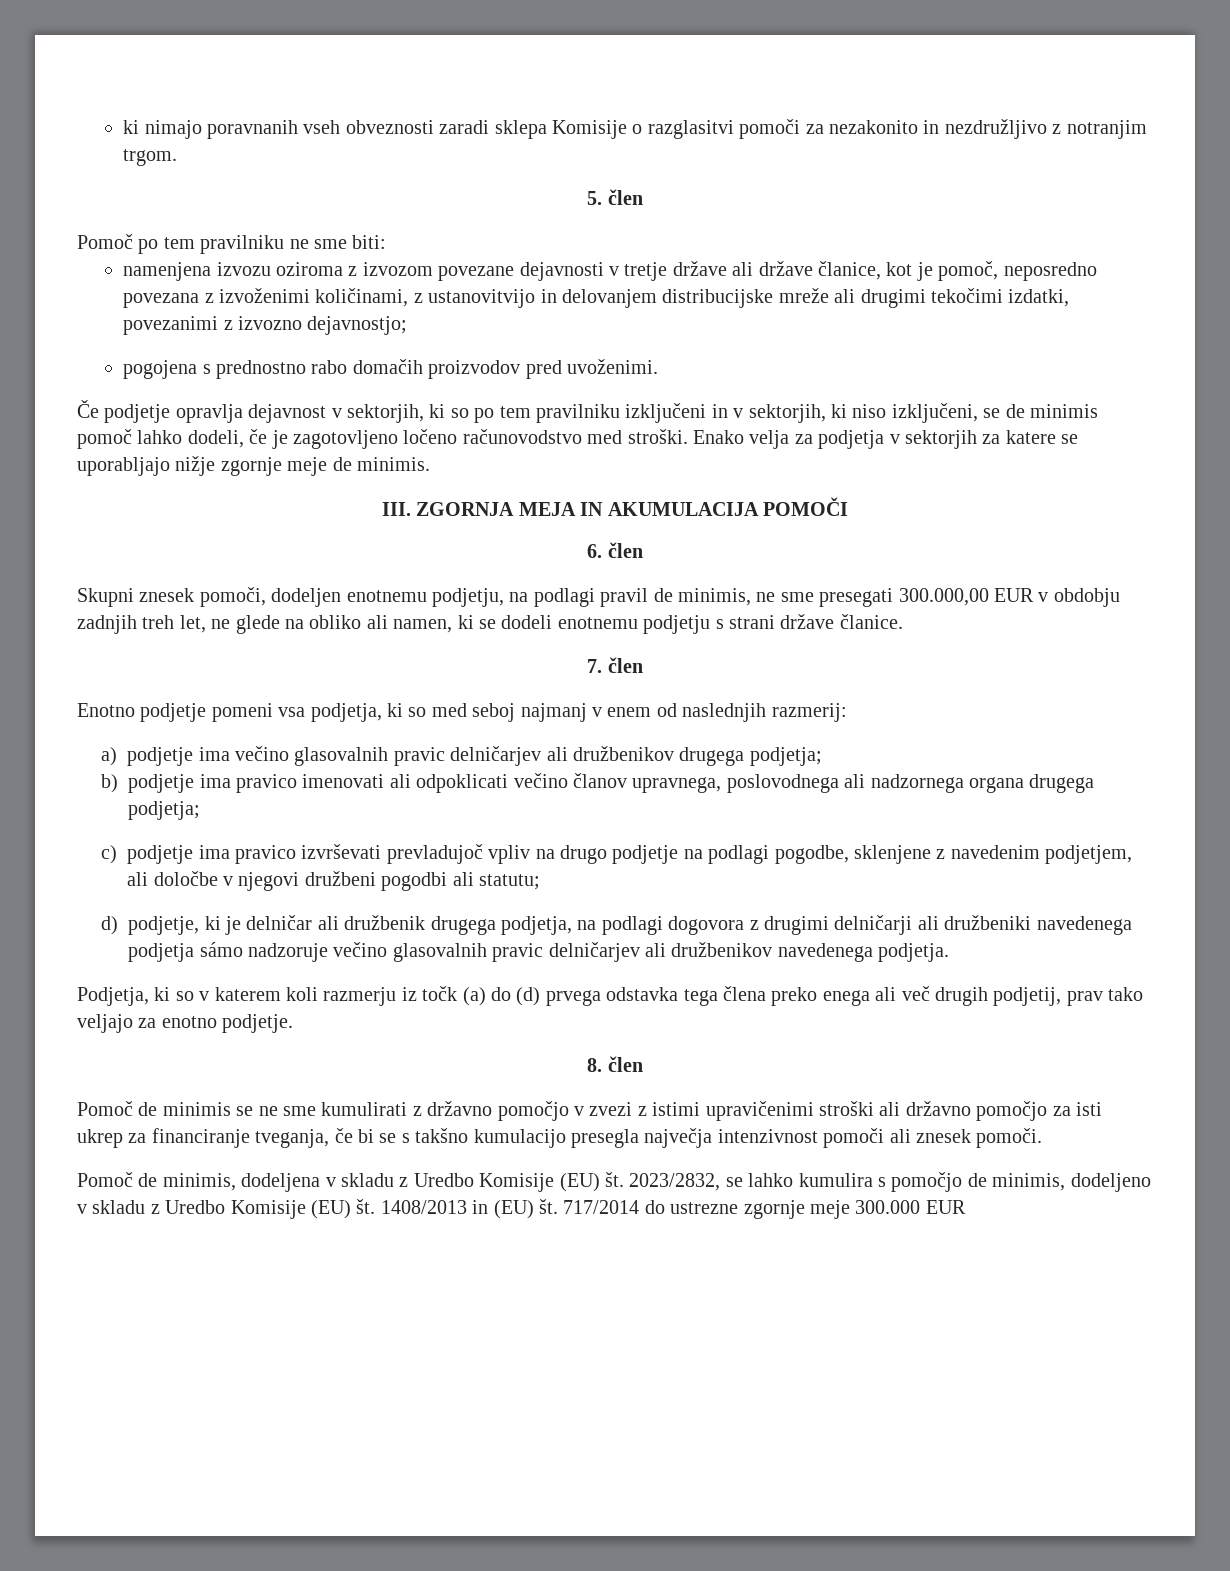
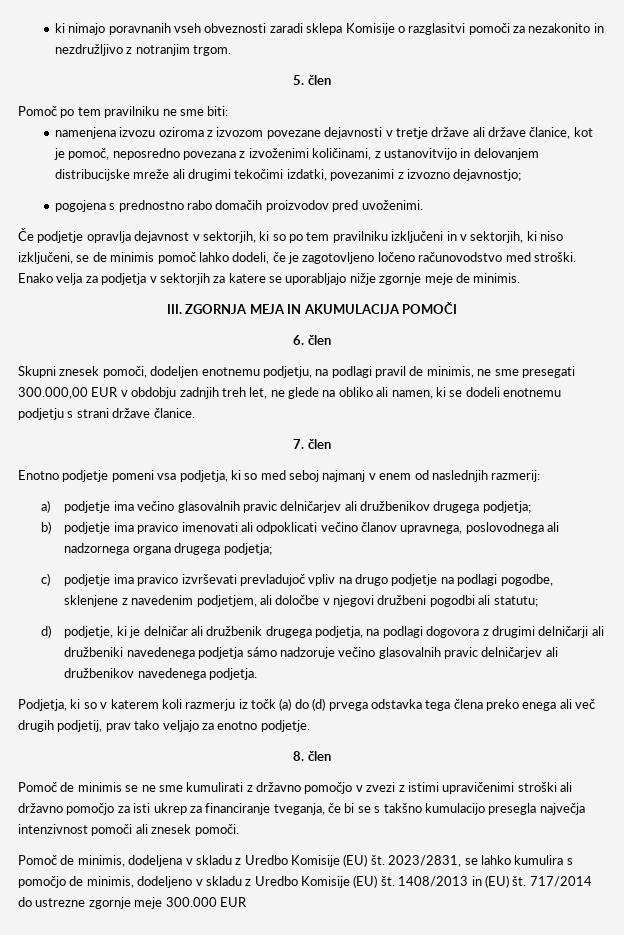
[629,1173,721,1191] 2023/2832, -> [388,855,462,867] 2023/2831,

